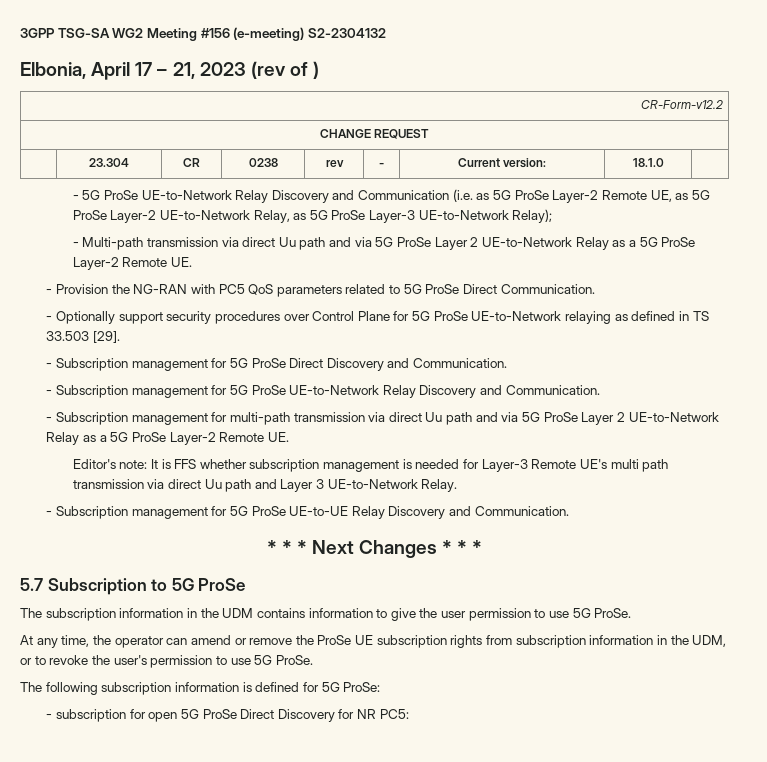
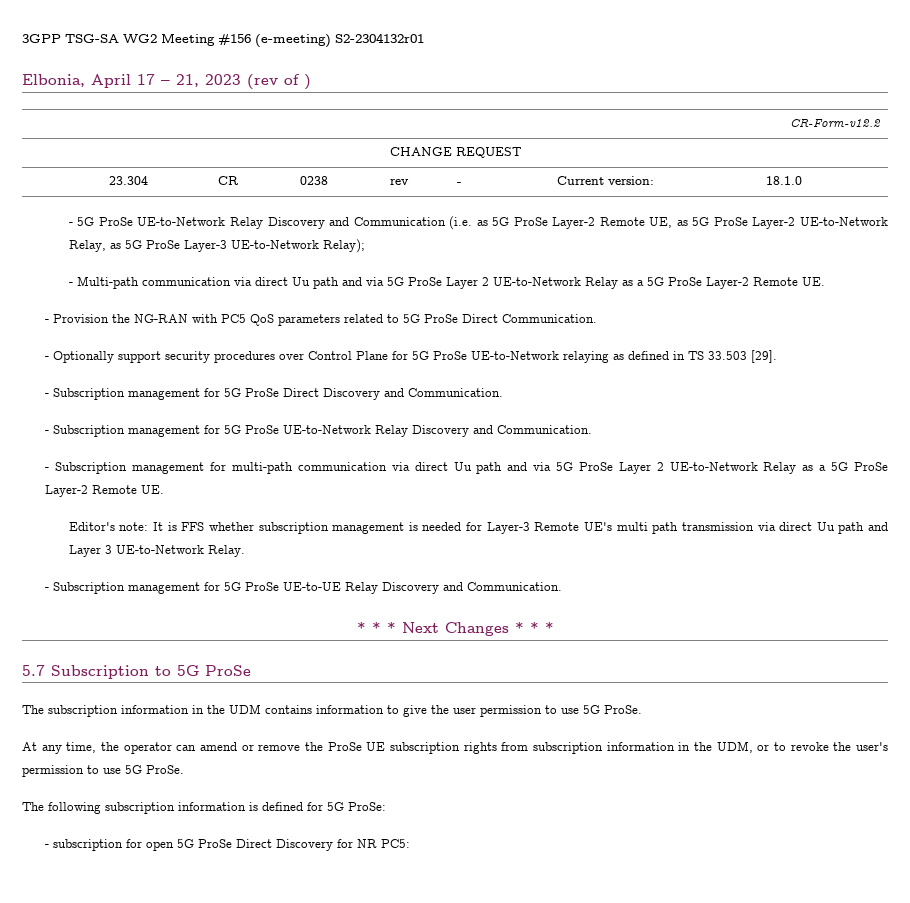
[307,28,386,38] S2-2304132 -> [335,33,424,43] S2-2304132r01
[146,237,218,247] transmission -> [141,277,231,286] communication
[293,412,365,422] transmission -> [297,462,387,471] communication

